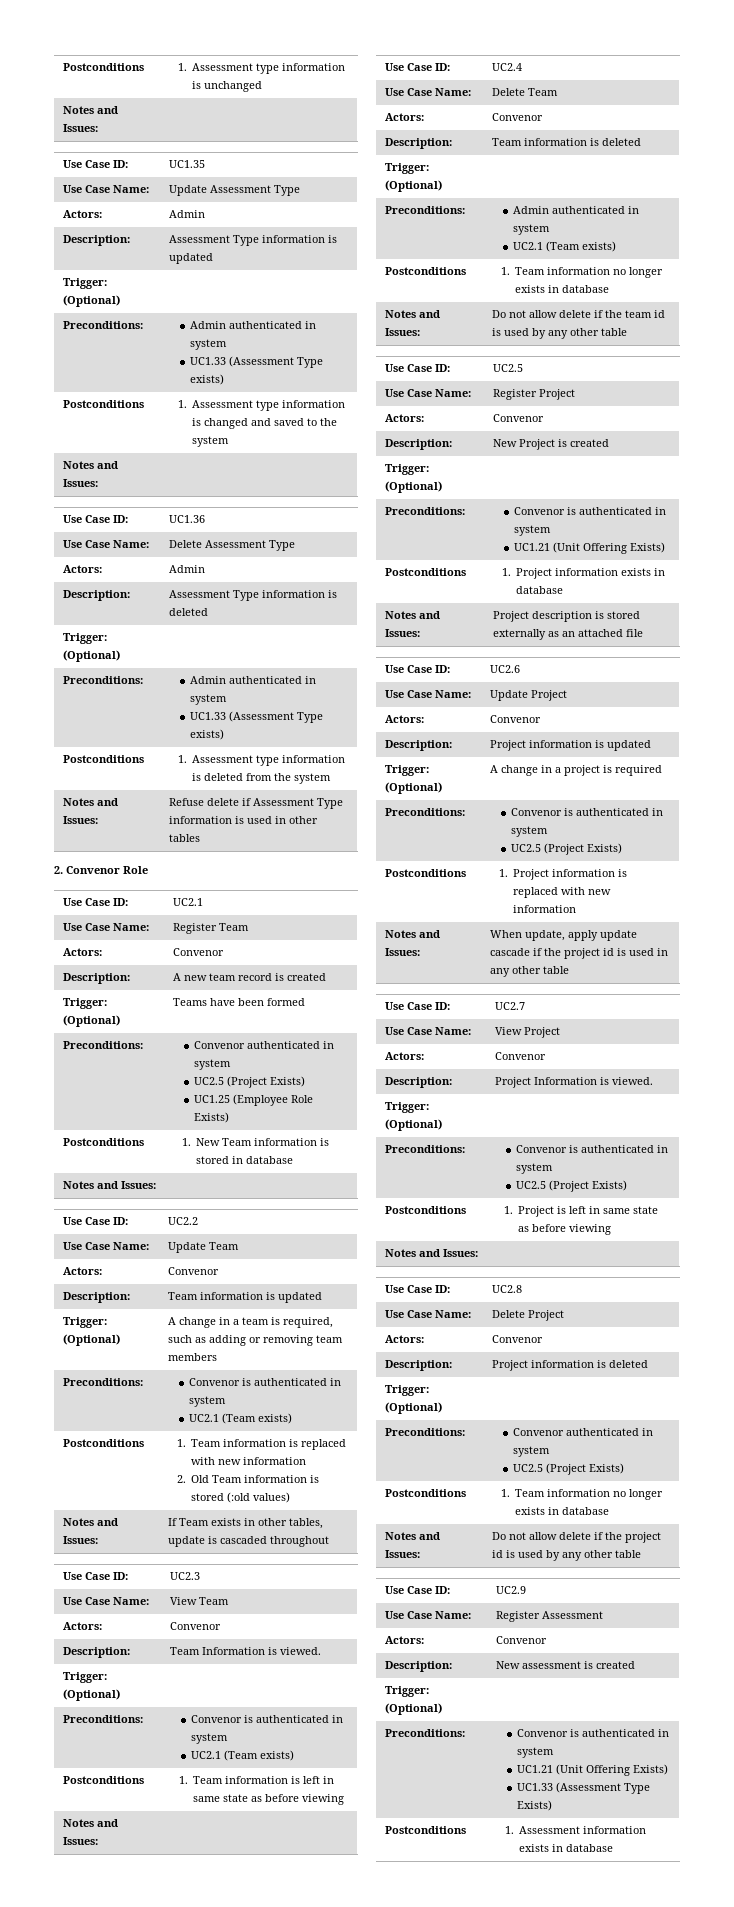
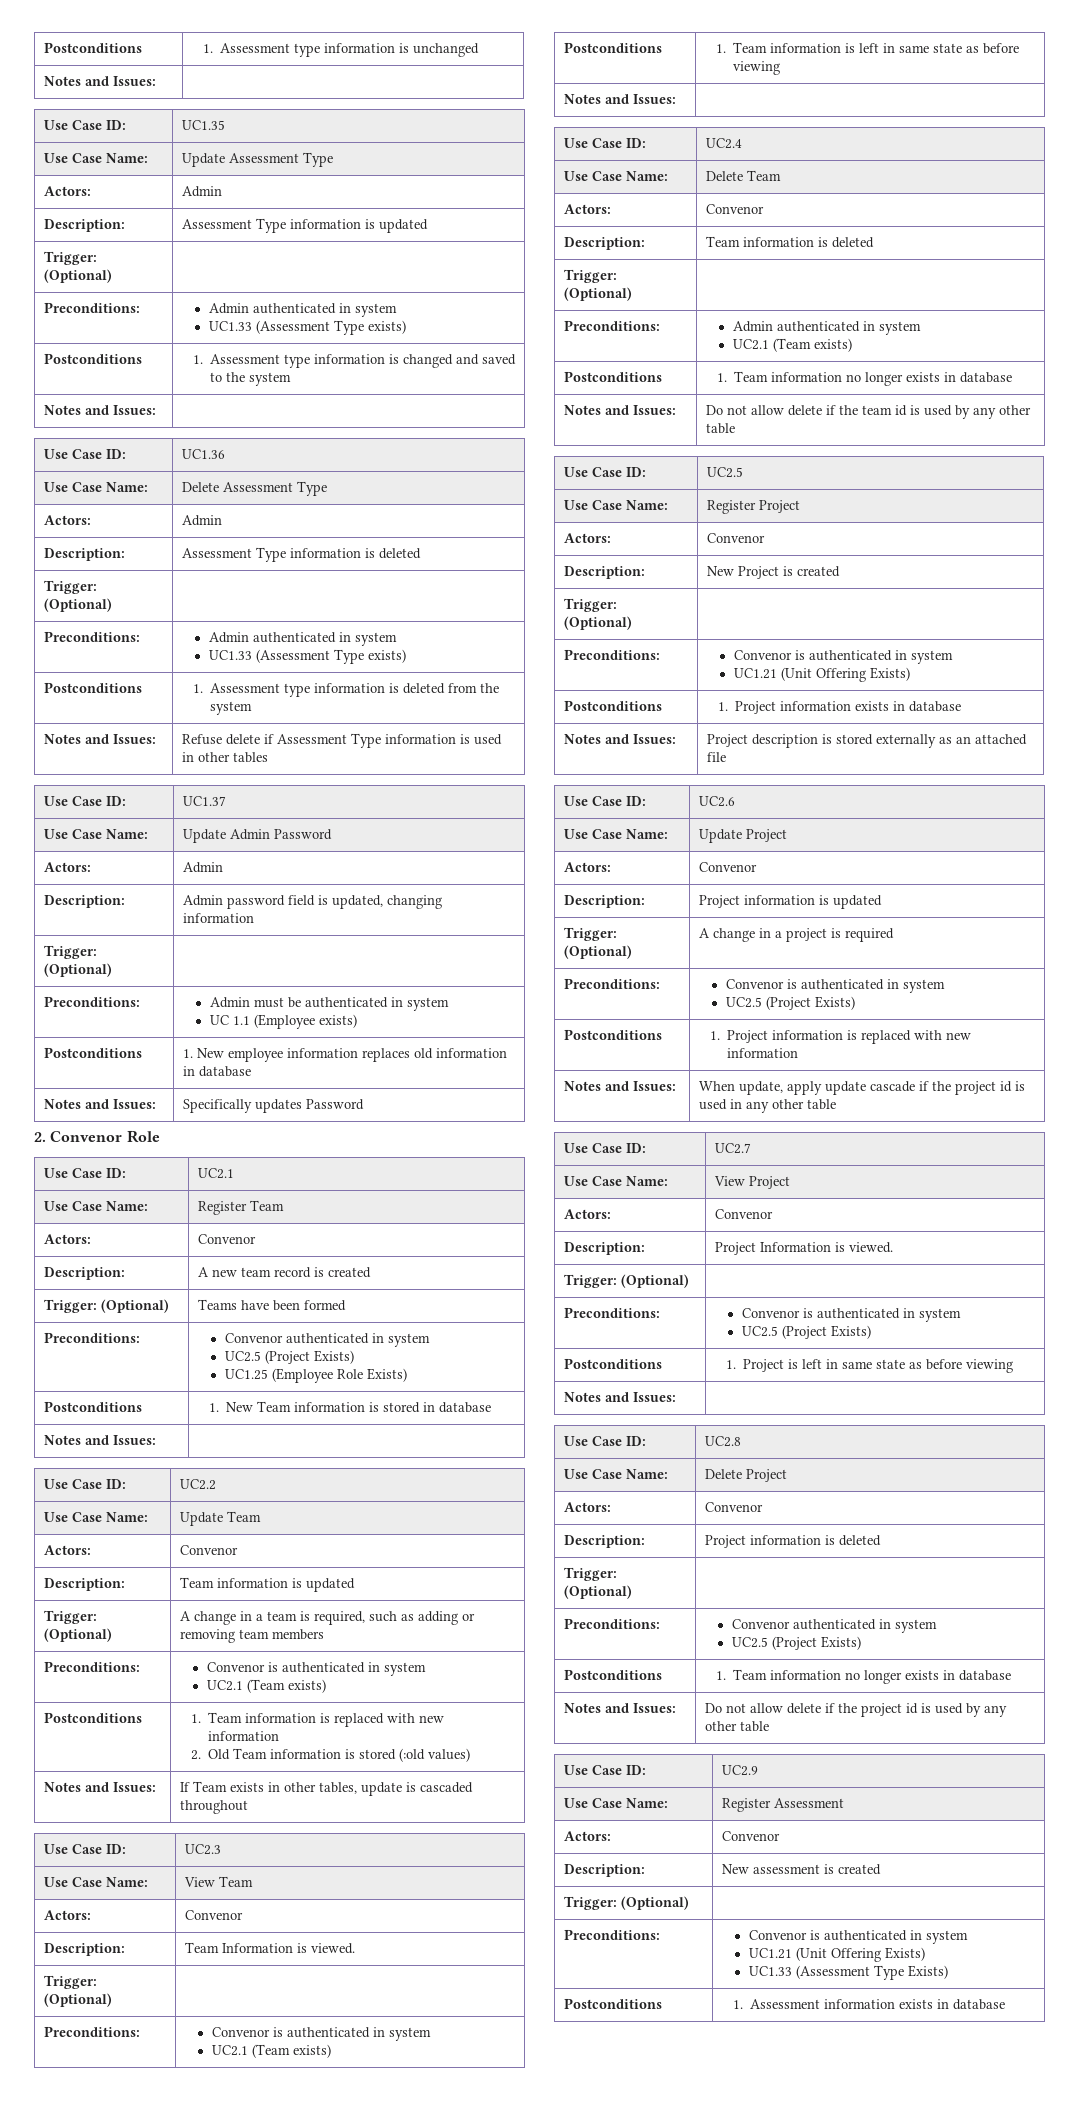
(200, 838) none -> [43,796,126,806] [182,796,226,806] [43,829,148,839] [182,829,332,843] [43,862,91,872] [182,862,223,873] [43,895,125,908] [182,895,442,909] [182,913,254,923] [43,945,97,959] [43,963,112,977] [43,996,140,1007] [209,997,449,1011] [209,1014,357,1029] [43,1047,142,1058] [182,1048,507,1062] [182,1066,251,1077] [43,1099,156,1109] [182,1099,364,1113] // Use Case ID: | UC1.37 // Use Case Name: | Update Admin Password // Actors: | Admin // Description: | Admin password field is updated, changing information // Trigger: (Optional) | // Preconditions: | Admin must be authenticated in system // UC 1.1 (Employee exists) // Postconditions | 1. New employee information replaces old information in database // Notes and Issues: | Specifically updates Password

